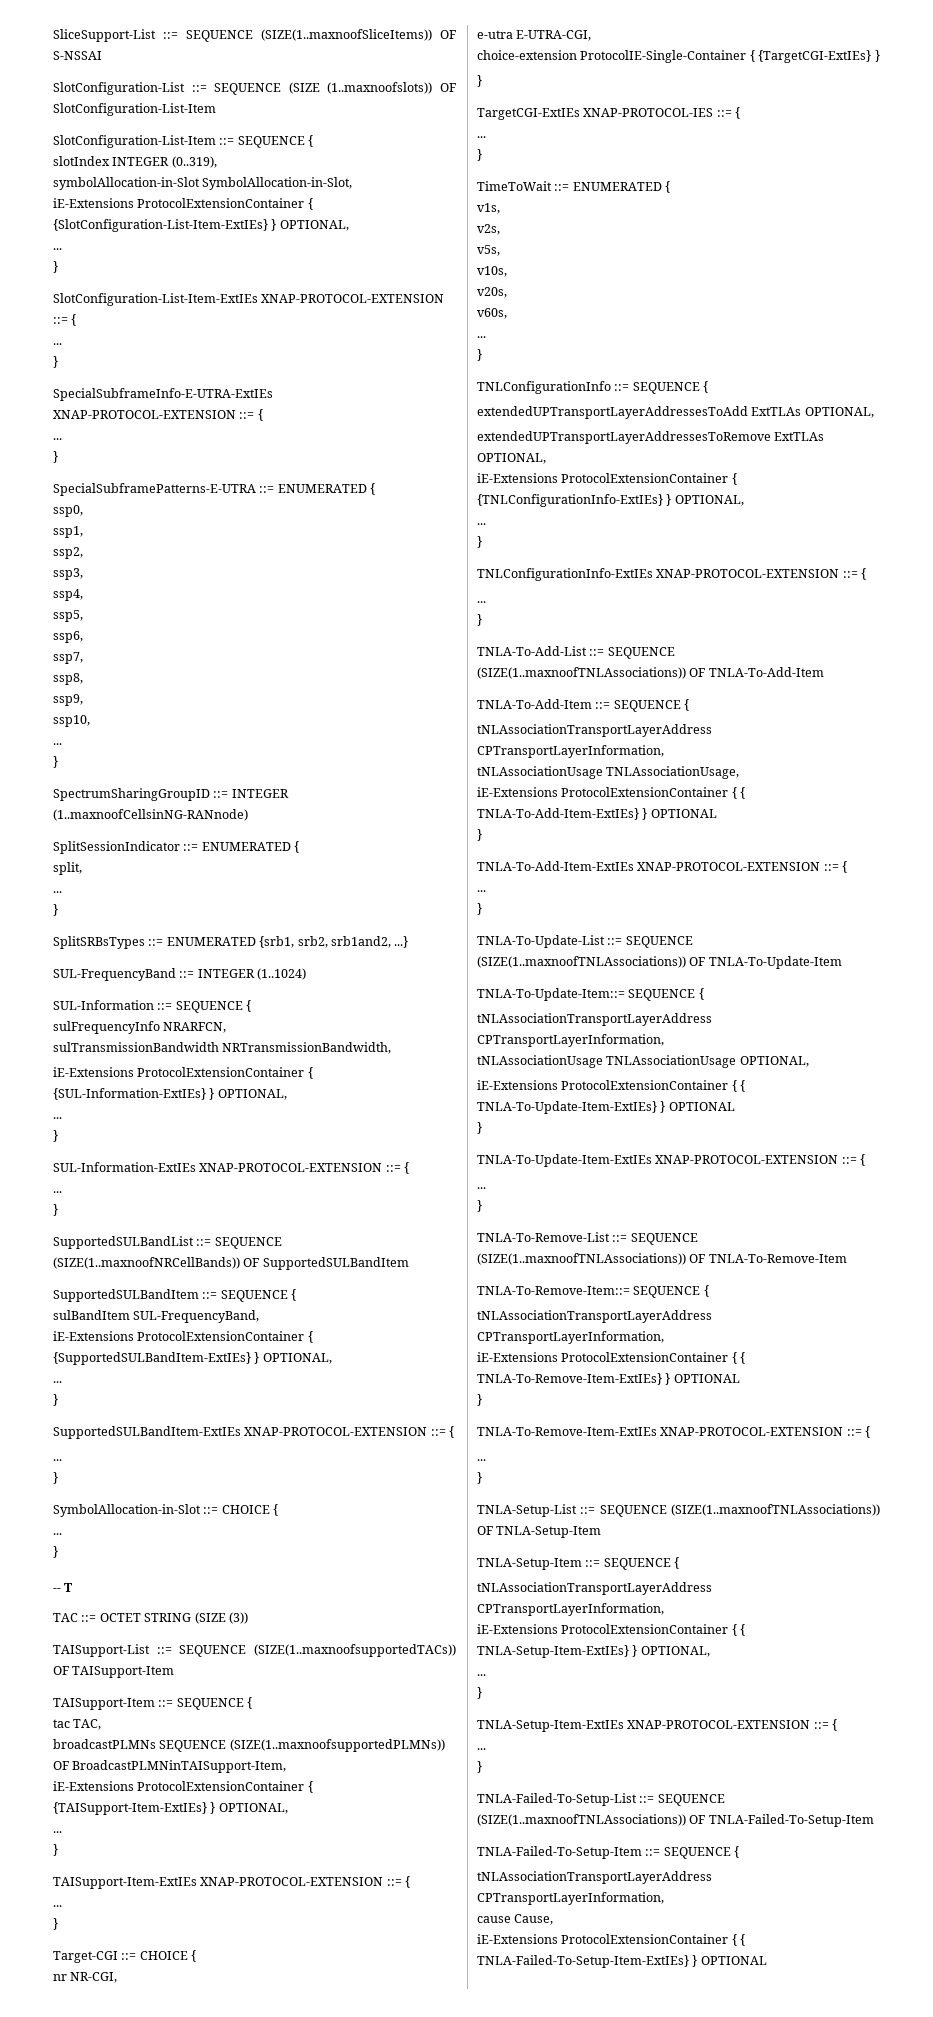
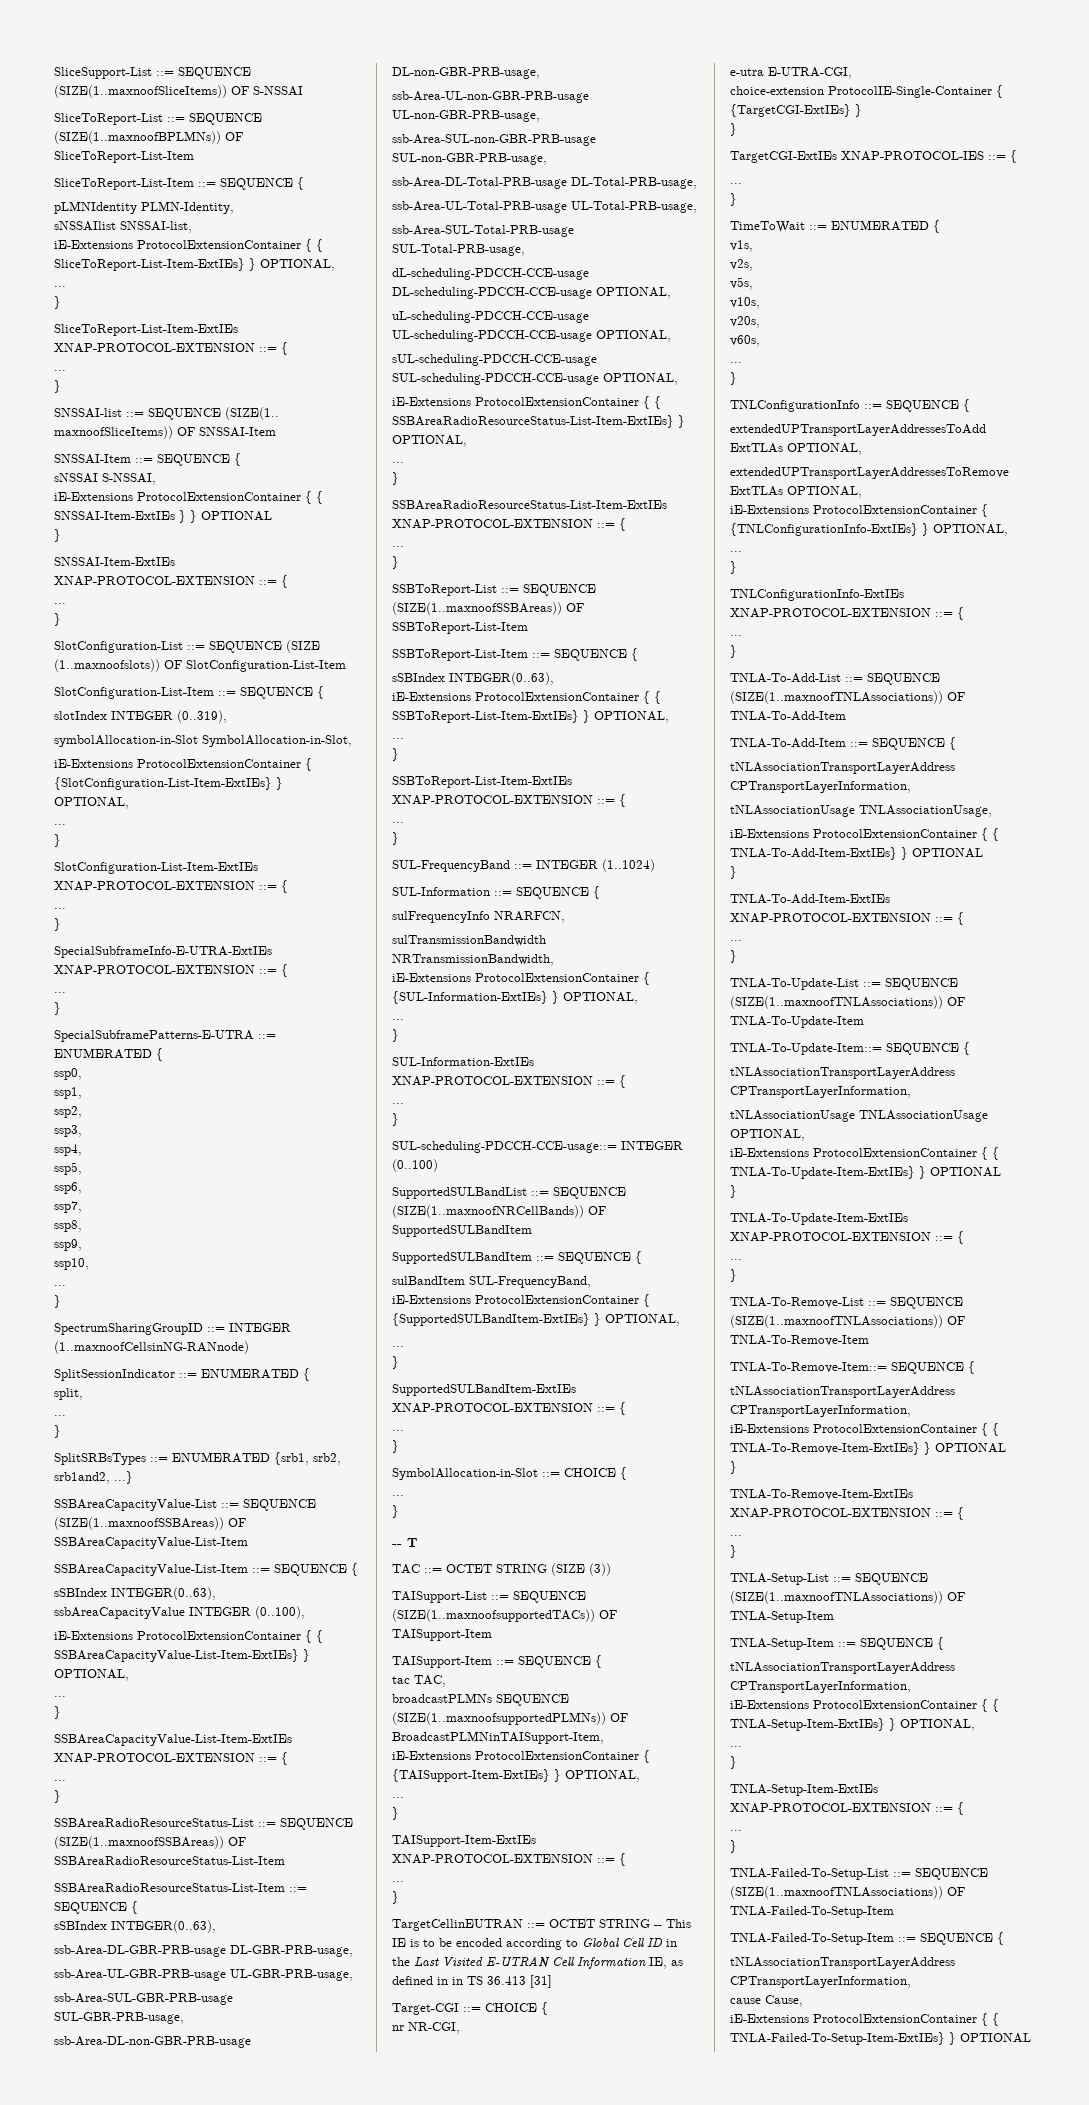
(102, 55) none -> [54,113,262,125] [54,131,243,144] [54,151,194,163] [54,177,304,190] [54,201,234,214] [54,221,192,233] [54,239,323,252] [54,258,335,271] [54,286,66,287] [54,296,61,309] [54,324,238,336] [54,342,288,355] [54,370,66,371] [54,380,61,393] [54,407,279,420] [54,426,276,439] [54,453,241,466] [54,473,156,485] [54,491,323,504] [54,510,272,523] [54,529,61,542] [54,557,175,567] [54,575,288,588] [54,603,66,604] [54,613,61,626] // SliceToReport-List ::= SEQUENCE (SIZE(1..maxnoofBPLMNs)) OF SliceToReport-List-Item // SliceToReport-List-Item ::= SEQUENCE { // pLMNIdentity PLMN-Identity, // sNSSAIlist SNSSAI-list, // iE-Extensions ProtocolExtensionContainer { { SliceToReport-List-Item-ExtIEs} } OPTIONAL, // ... // } // SliceToReport-List-Item-ExtIEs XNAP-PROTOCOL-EXTENSION ::= { // ... // } // SNSSAI-list ::= SEQUENCE (SIZE(1.. maxnoofSliceItems)) OF SNSSAI-Item // SNSSAI-Item ::= SEQUENCE { // sNSSAI S-NSSAI, // iE-Extensions ProtocolExtensionContainer { { SNSSAI-Item-ExtIEs } } OPTIONAL // } // SNSSAI-Item-ExtIEs XNAP-PROTOCOL-EXTENSION ::= { // ... // }
(409, 942) none -> [54,1499,316,1511] [54,1517,246,1530] [54,1537,248,1549] [54,1563,358,1576] [54,1587,216,1600] [54,1606,305,1619] [54,1630,323,1643] [54,1649,310,1662] [54,1669,129,1681] [54,1696,66,1697] [54,1706,61,1719] [54,1734,292,1746] [54,1752,288,1765] [54,1780,66,1781] [54,1790,61,1803] [54,1818,353,1830] [54,1836,246,1849] [54,1856,285,1866] [54,1883,307,1893] [54,1901,138,1914] [54,1920,216,1933] [54,1945,353,1957] [54,1969,353,1981] [54,1993,233,2005] [54,2012,184,2024] [54,2036,251,2048] [392,67,540,79] [392,91,589,103] [392,110,540,122] [392,134,596,146] [392,153,547,165] [392,177,697,189] [392,201,697,213] [392,225,574,237] [392,244,525,256] [392,268,589,280] [392,287,671,299] [392,311,589,323] [392,330,671,342] [392,354,597,366] [392,373,678,385] [392,396,661,409] [392,415,685,428] [392,435,467,447] [392,462,404,463] [392,472,399,485] [392,500,667,510] [392,518,626,531] [392,546,404,547] [392,556,399,569] [392,584,596,596] [392,602,584,615] [392,622,528,634] [392,648,638,661] [392,672,554,685] [392,691,661,704] [392,710,669,723] [392,738,404,739] [392,748,399,761] [392,776,572,788] [392,794,626,807] [392,822,404,823] [392,832,399,845] // SSBAreaCapacityValue-List ::= SEQUENCE (SIZE(1..maxnoofSSBAreas)) OF SSBAreaCapacityValue-List-Item // SSBAreaCapacityValue-List-Item ::= SEQUENCE { // sSBIndex INTEGER(0..63), // ssbAreaCapacityValue INTEGER (0..100), // iE-Extensions ProtocolExtensionContainer { { SSBAreaCapacityValue-List-Item-ExtIEs} } OPTIONAL, // ... // } // SSBAreaCapacityValue-List-Item-ExtIEs XNAP-PROTOCOL-EXTENSION ::= { // ... // } // SSBAreaRadioResourceStatus-List ::= SEQUENCE (SIZE(1..maxnoofSSBAreas)) OF SSBAreaRadioResourceStatus-List-Item // SSBAreaRadioResourceStatus-List-Item ::= SEQUENCE { // sSBIndex INTEGER(0..63), // ssb-Area-DL-GBR-PRB-usage DL-GBR-PRB-usage, // ssb-Area-UL-GBR-PRB-usage UL-GBR-PRB-usage, // ssb-Area-SUL-GBR-PRB-usage SUL-GBR-PRB-usage, // ssb-Area-DL-non-GBR-PRB-usage DL-non-GBR-PRB-usage, // ssb-Area-UL-non-GBR-PRB-usage UL-non-GBR-PRB-usage, // ssb-Area-SUL-non-GBR-PRB-usage SUL-non-GBR-PRB-usage, // ssb-Area-DL-Total-PRB-usage DL-Total-PRB-usage, // ssb-Area-UL-Total-PRB-usage UL-Total-PRB-usage, // ssb-Area-SUL-Total-PRB-usage SUL-Total-PRB-usage, // dL-scheduling-PDCCH-CCE-usage DL-scheduling-PDCCH-CCE-usage OPTIONAL, // uL-scheduling-PDCCH-CCE-usage UL-scheduling-PDCCH-CCE-usage OPTIONAL, // sUL-scheduling-PDCCH-CCE-usage SUL-scheduling-PDCCH-CCE-usage OPTIONAL, // iE-Extensions ProtocolExtensionContainer { { SSBAreaRadioResourceStatus-List-Item-ExtIEs} } OPTIONAL, // ... // } // SSBAreaRadioResourceStatus-List-Item-ExtIEs XNAP-PROTOCOL-EXTENSION ::= { // ... // } // SSBToReport-List ::= SEQUENCE (SIZE(1..maxnoofSSBAreas)) OF SSBToReport-List-Item // SSBToReport-List-Item ::= SEQUENCE { // sSBIndex INTEGER(0..63), // iE-Extensions ProtocolExtensionContainer { { SSBToReport-List-Item-ExtIEs} } OPTIONAL, // ... // } // SSBToReport-List-Item-ExtIEs XNAP-PROTOCOL-EXTENSION ::= { // ... // }
(58, 1210) none -> [392,1141,683,1153] [392,1159,438,1172] // SUL-scheduling-PDCCH-CCE-usage::= INTEGER (0..100)
(58, 1924) none -> [392,1919,691,1931] [392,1938,677,1950] [392,1956,683,1969] [392,1975,552,1988] // TargetCellinEUTRAN ::= OCTET STRING -- This IE is to be encoded according to Global Cell ID in the Last Visited E-UTRAN Cell Information IE, as defined in in TS 36.413 [31]

